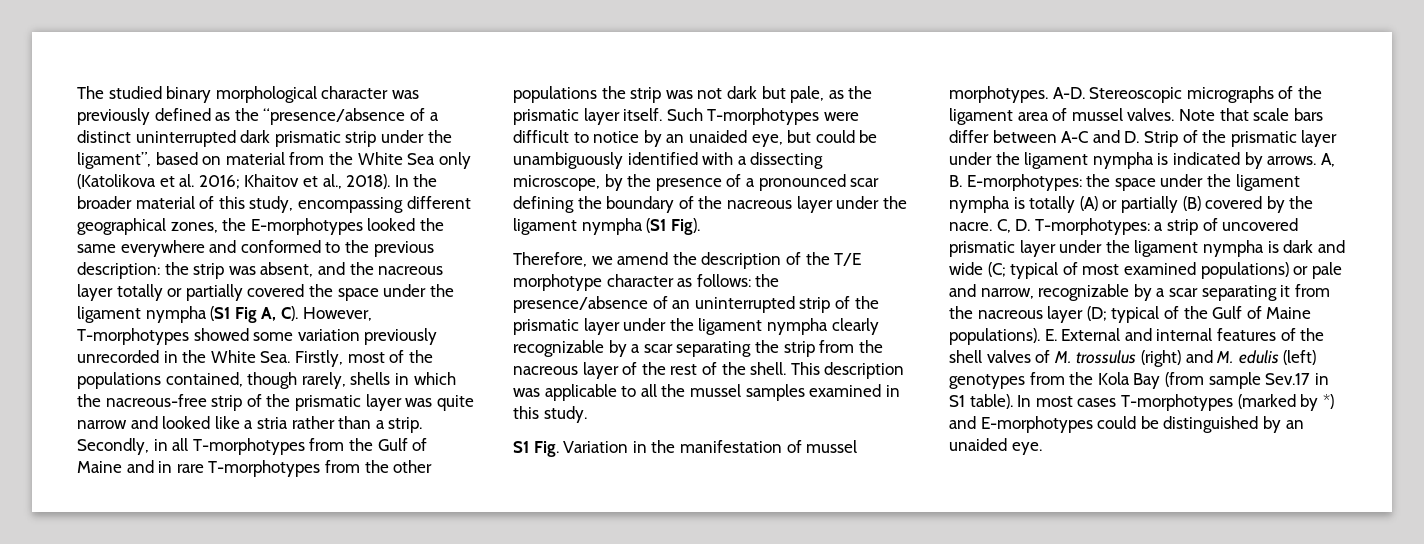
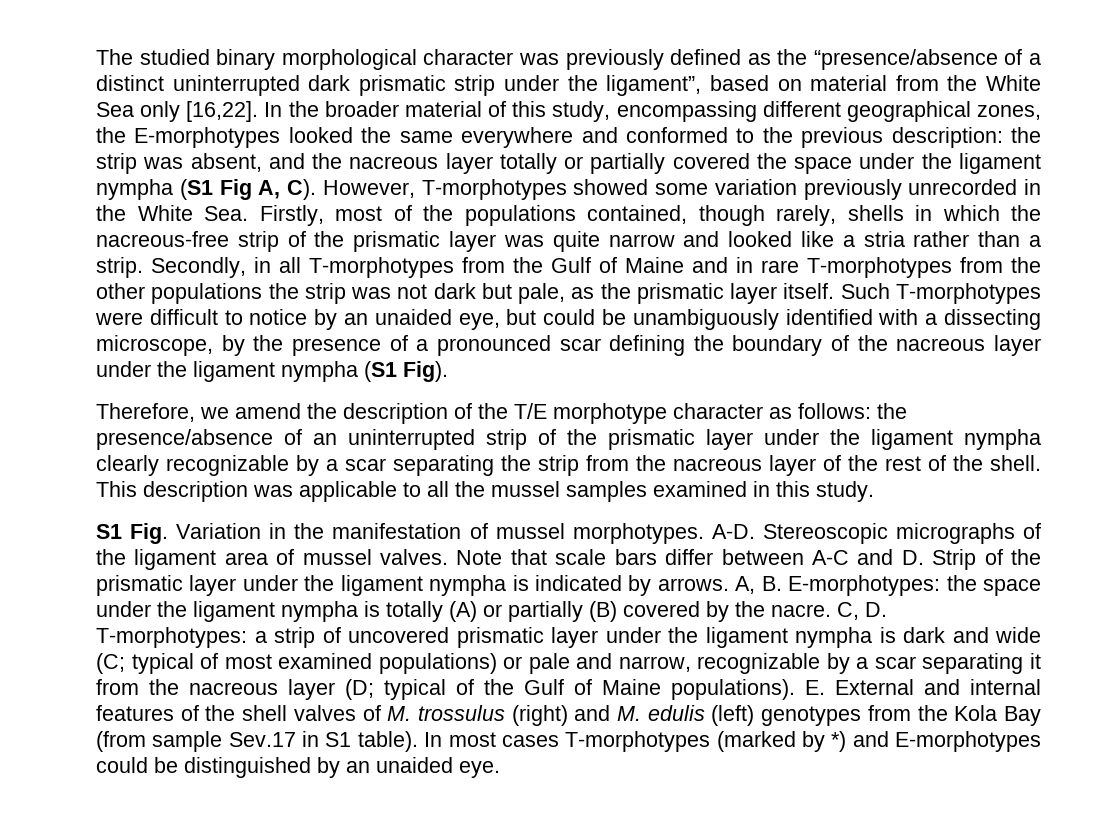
[77,174,391,189] (Katolikova et al. 2016; Khaitov et al., 2018). -> [186,101,259,122] [16,22].

